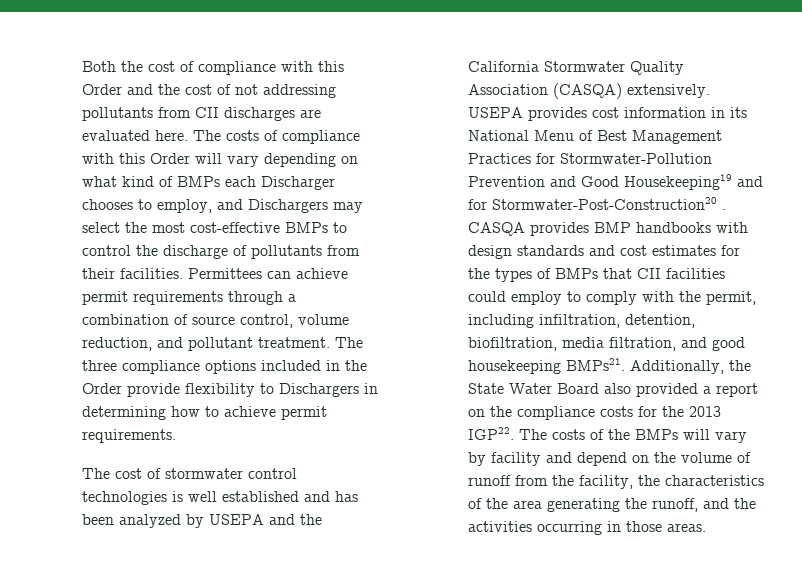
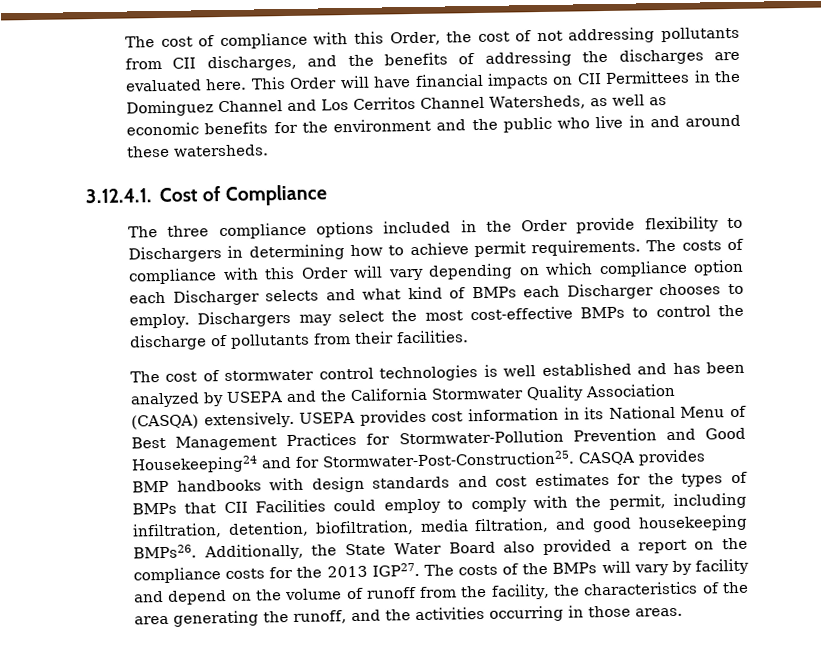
[81,61,143,72] Both the -> [125,36,156,48] The
[81,84,153,95] Order and -> [389,31,441,46] Order,
[223,107,321,121] [81,130,360,144] [81,153,358,167] [81,176,335,190] [81,199,363,213] [81,222,347,233] [81,245,360,259] [81,268,348,279] [81,291,296,305] [81,314,349,328] [81,337,330,351] discharges are evaluated here. The costs of compliance with this Order will vary depending on what kind of BMPs each Discharger chooses to employ, and Dischargers may select the most cost-effective BMPs to control the discharge of pollutants from their facilities. Permittees can achieve permit requirements through a combination of source control, volume reduction, and pollutant treatment. -> [206,48,740,72] [125,70,742,92] [126,94,668,117] [126,114,741,136] [127,144,270,158] [85,184,328,206] discharges, and the benefits of addressing the discharges are evaluated here. This Order will have financial impacts on CII Permittees in the Dominguez Channel and Los Cerritos Channel Watersheds, as well as economic benefits for the environment and the public who live in and around these watersheds. // 3.12.4.1. Cost of Compliance //
(176, 436) none -> [646,238,745,252] [128,259,744,285] [129,283,744,306] [129,304,745,329] [129,330,470,351] The costs of compliance with this Order will vary depending on which compliance option each Discharger selects and what kind of BMPs each Discharger chooses to employ. Dischargers may select the most cost-effective BMPs to control the discharge of pollutants from their facilities.
[623,174,732,190] Housekeeping19 -> [131,455,259,474] Housekeeping24
[491,197,726,210] Stormwater-Post-Construction20 . -> [322,450,576,468] Stormwater-Post-Construction25.
[665,268,725,279] facilities -> [255,499,327,513] Facilities
[565,358,625,371] BMPs21. -> [133,544,198,559] BMPs26.
[467,427,514,440] IGP22. -> [371,562,420,577] IGP27.

